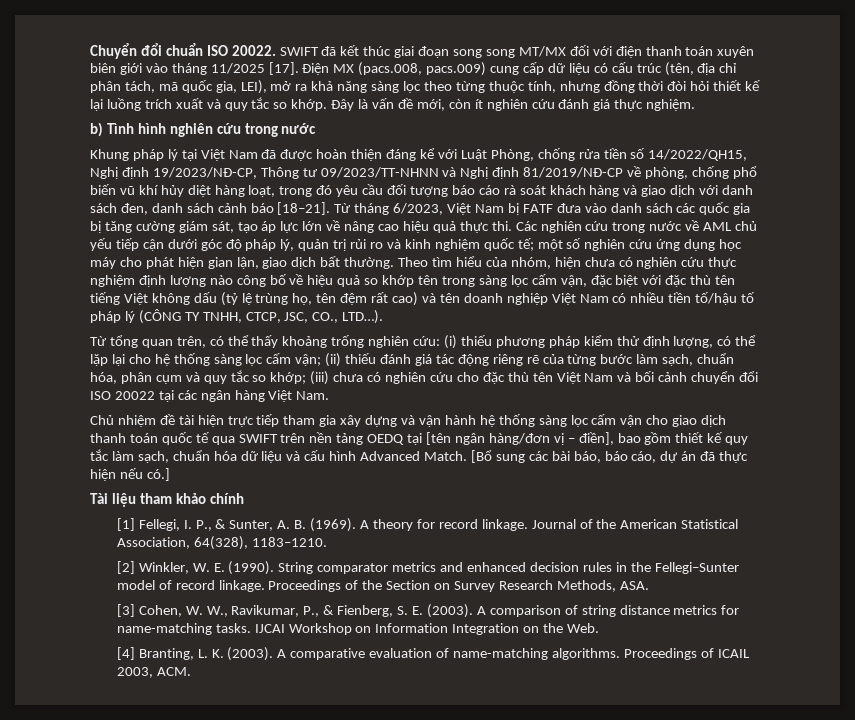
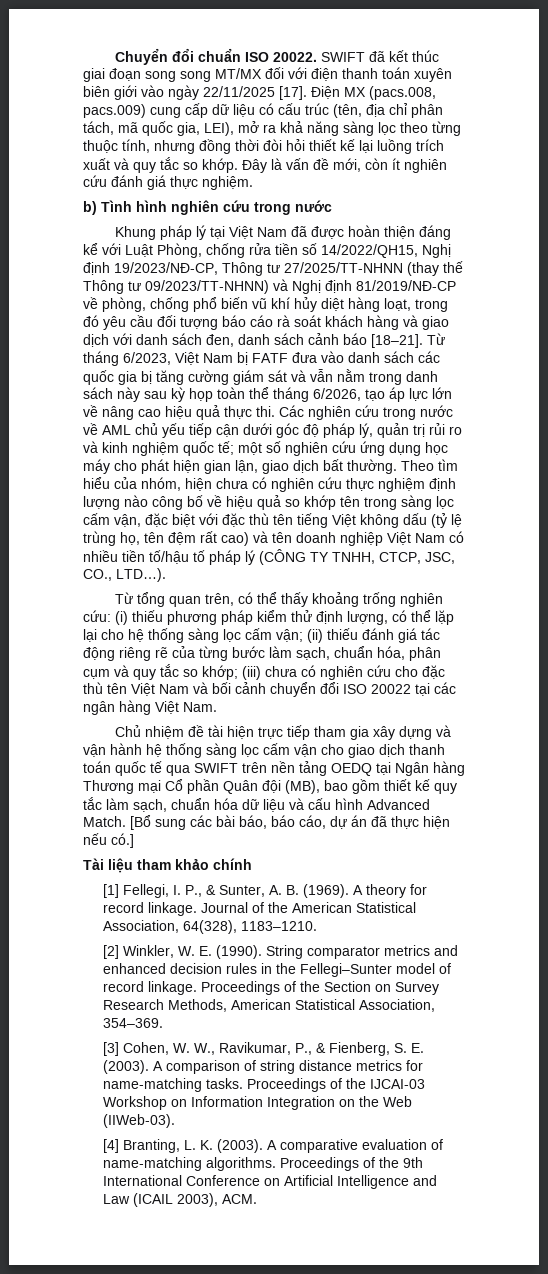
[171,63,265,75] tháng 11/2025 -> [168,85,275,100] ngày 22/11/2025
[320,167,439,178] 09/2023/TT-NHNN -> [284,261,463,276] [83,280,269,294] 27/2025/TT-NHNN (thay thế Thông tư 09/2023/TT-NHNN)
[211,221,234,233] sát, -> [268,369,438,385] [83,387,361,402] sát và vẫn nằm trong danh sách này sau kỳ họp toàn thể tháng 6/2026,
[426,432,614,445] [tên ngân hàng/đơn vị – điền], -> [395,761,465,776] [83,779,320,794] Ngân hàng Thương mại Cổ phần Quân đội (MB),
[619,581,649,590] ASA. -> [230,999,435,1012] [102,1018,163,1028] American Statistical Association, 354–369.
[254,624,285,633] IJCAI -> [246,1078,425,1092] Proceedings of the IJCAI-03
[567,623,600,633] Web. -> [382,1096,412,1107] [102,1114,175,1128] Web (IIWeb-03).
[717,649,750,658] [116,667,153,678] ICAIL 2003, -> [378,1157,423,1168] [102,1175,437,1189] [102,1193,218,1207] the 9th International Conference on Artificial Intelligence and Law (ICAIL 2003),

